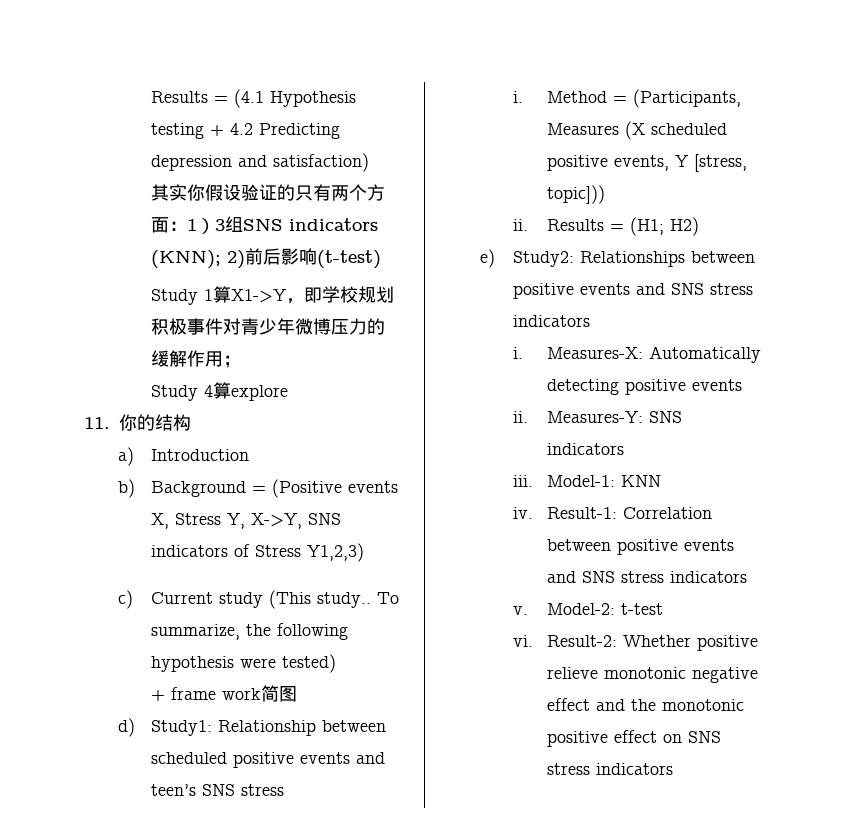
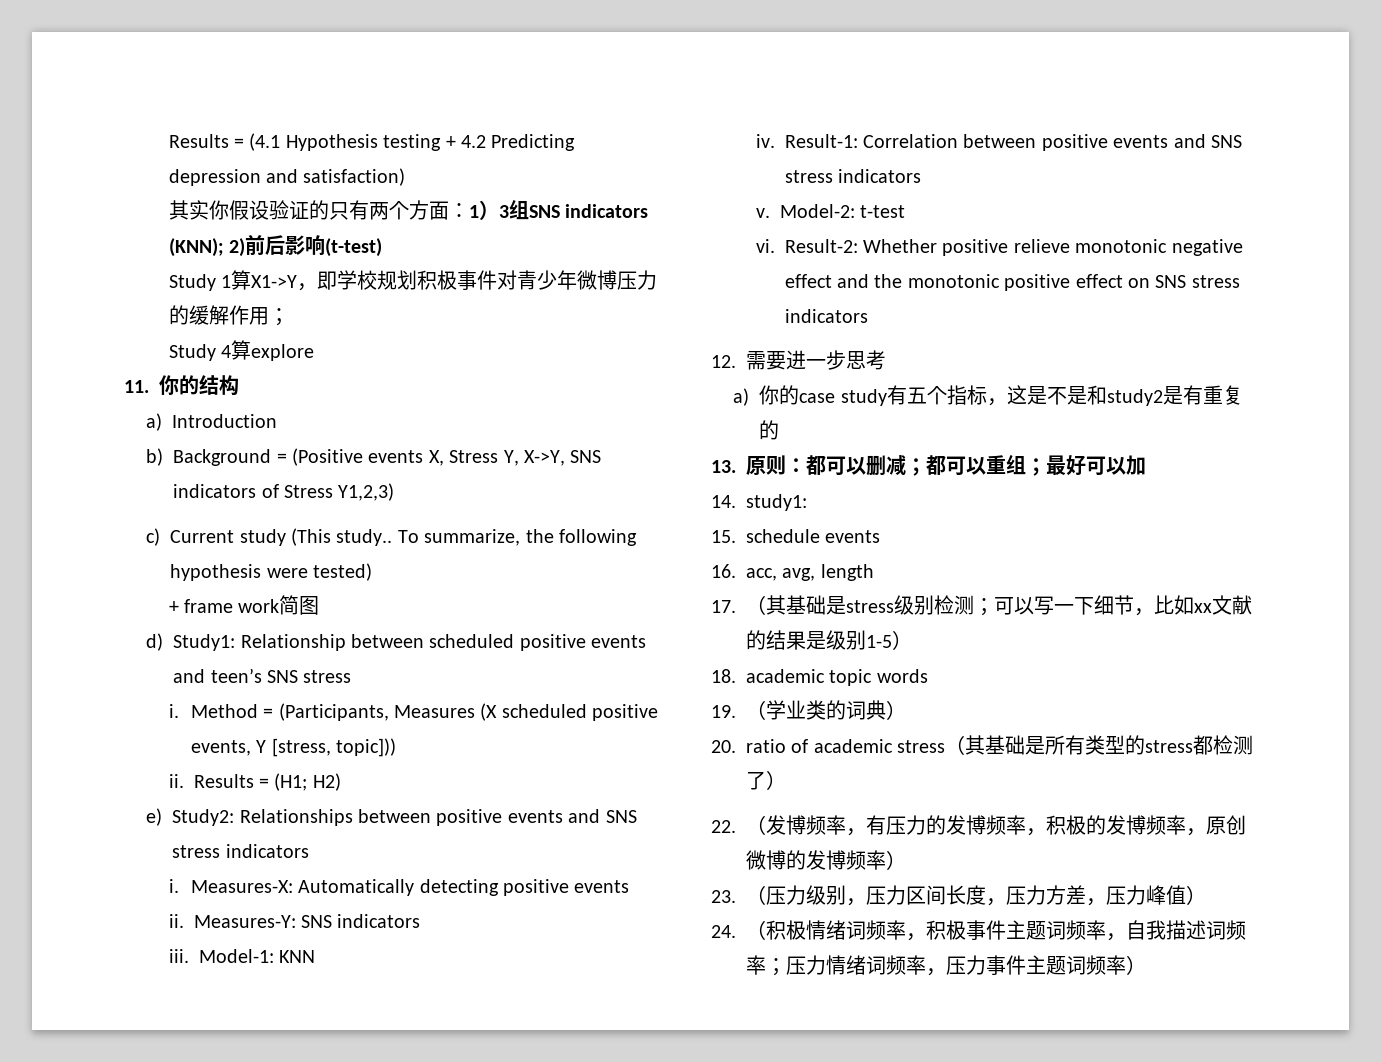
(674, 769) none -> [711,350,886,370] [733,385,1243,406] [759,420,780,440] [711,455,1146,476] [711,494,807,511] [711,529,881,543] [711,564,874,581] [711,595,1252,616] [746,630,912,650] [711,669,928,686] [711,700,906,720] [711,735,1254,755] [746,770,786,790] [711,815,1246,836] [746,850,906,870] [711,885,1206,906] [711,920,1246,941] [746,955,1146,976] // 12.需要进一步思考 // a)你的case study有五个指标，这是不是和study2是有重复的 // 13.原则：都可以删减；都可以重组；最好可以加 // 14. study1: // 15. schedule events // 16. acc, avg, length // 17.（其基础是stress级别检测；可以写一下细节，比如xx文献的结果是级别1-5） // 18. academic topic words // 19.（学业类的词典） // 20. ratio of academic stress（其基础是所有类型的stress都检测了） // 22.（发博频率，有压力的发博频率，积极的发博频率，原创微博的发博频率） // 23.（压力级别，压力区间长度，压力方差，压力峰值） // 24.（积极情绪词频率，积极事件主题词频率，自我描述词频率；压力情绪词频率，压力事件主题词频率）

